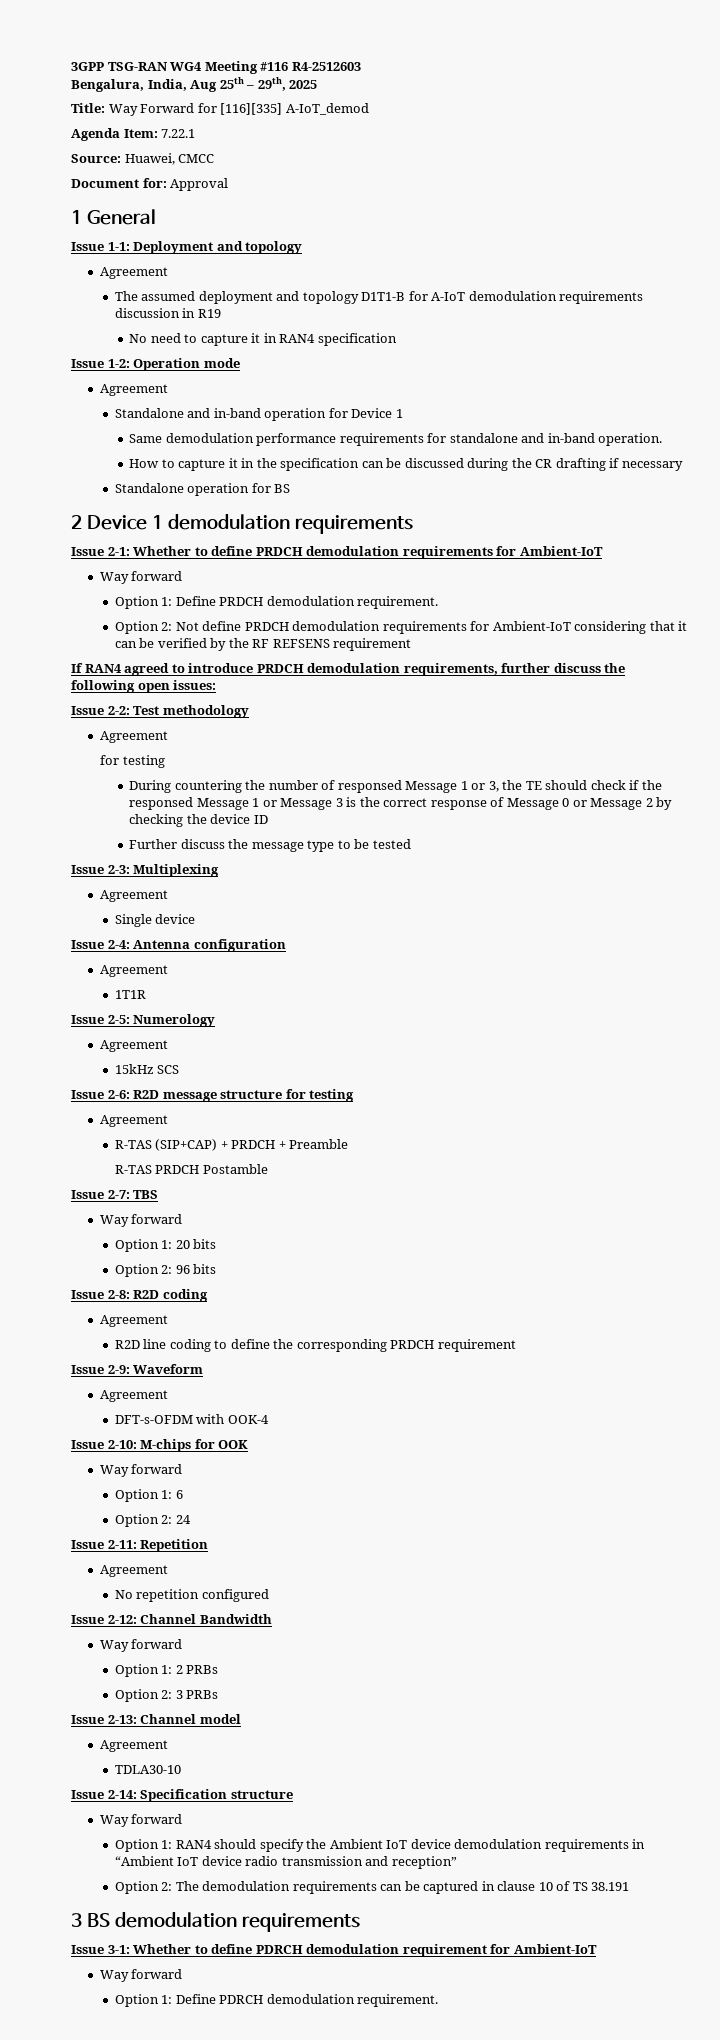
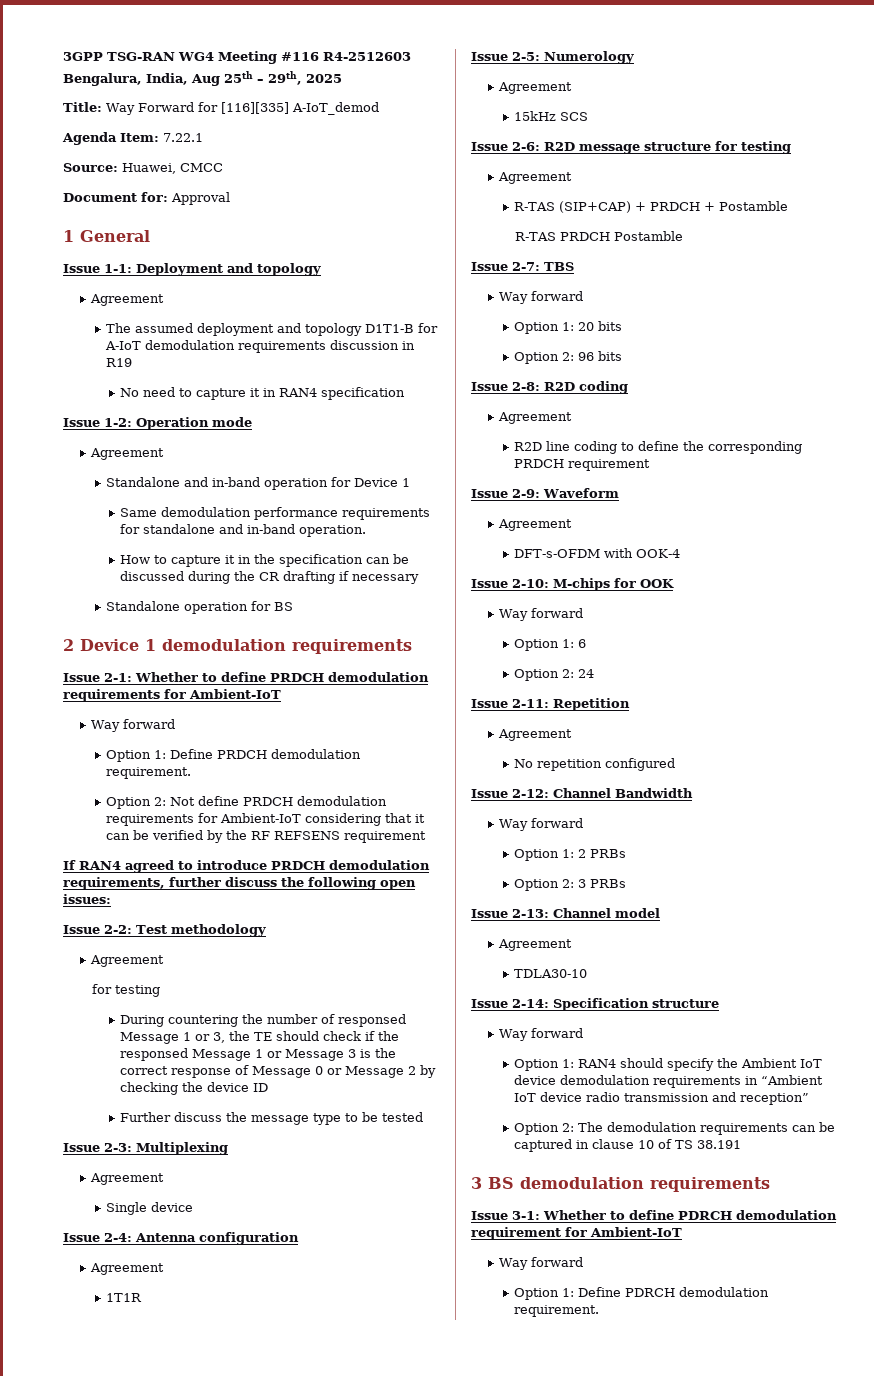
[289,1139,349,1149] Preamble -> [718,201,788,211] Postamble

